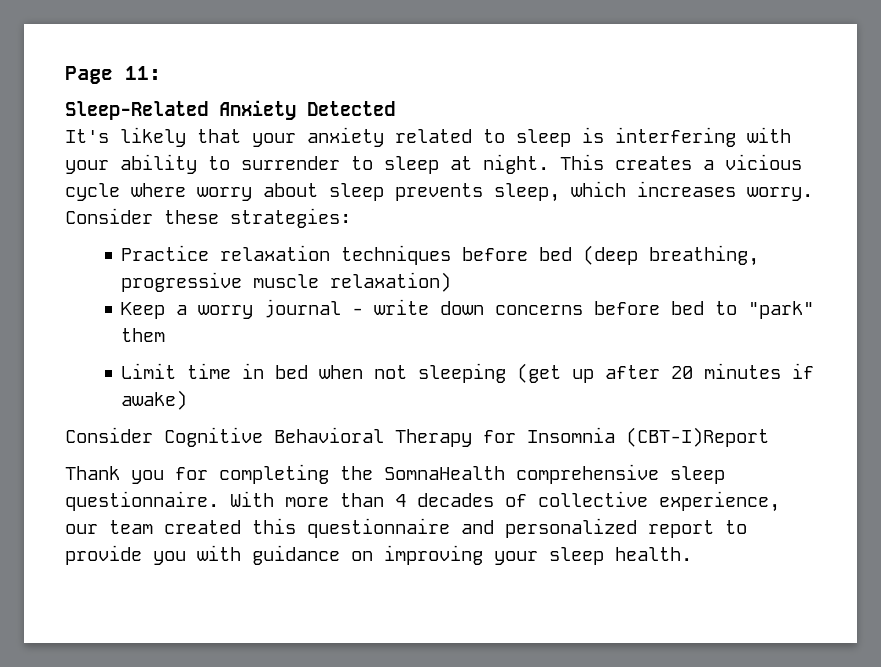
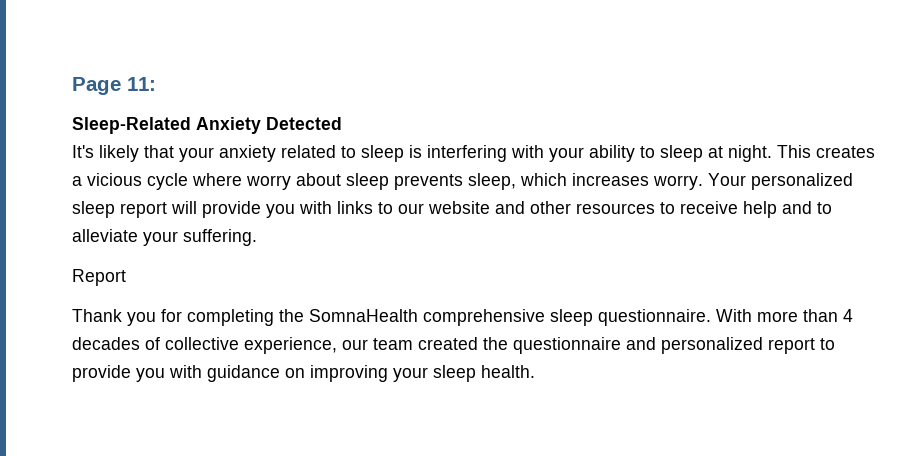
[241,156,373,170] surrender to -> (655, 152) none
[65,208,351,228] [121,245,760,266] [121,272,452,292] [121,299,815,319] [121,328,166,342] [121,363,815,383] [121,390,188,410] [65,427,769,447] Consider these strategies: // Practice relaxation techniques before bed (deep breathing, progressive muscle relaxation) // Keep a worry journal - write down concerns before bed to "park" them // Limit time in bed when not sleeping (get up after 20 minutes if awake) // Consider Cognitive Behavioral Therapy for Insomnia (CBT-I)Report -> [708,173,853,190] [72,201,832,218] [72,229,257,246] [72,269,126,286] Your personalized sleep report will provide you with links to our website and other resources to receive help and to alleviate your suffering. // Report
[252,518,296,534] this -> [483,337,508,350] the

